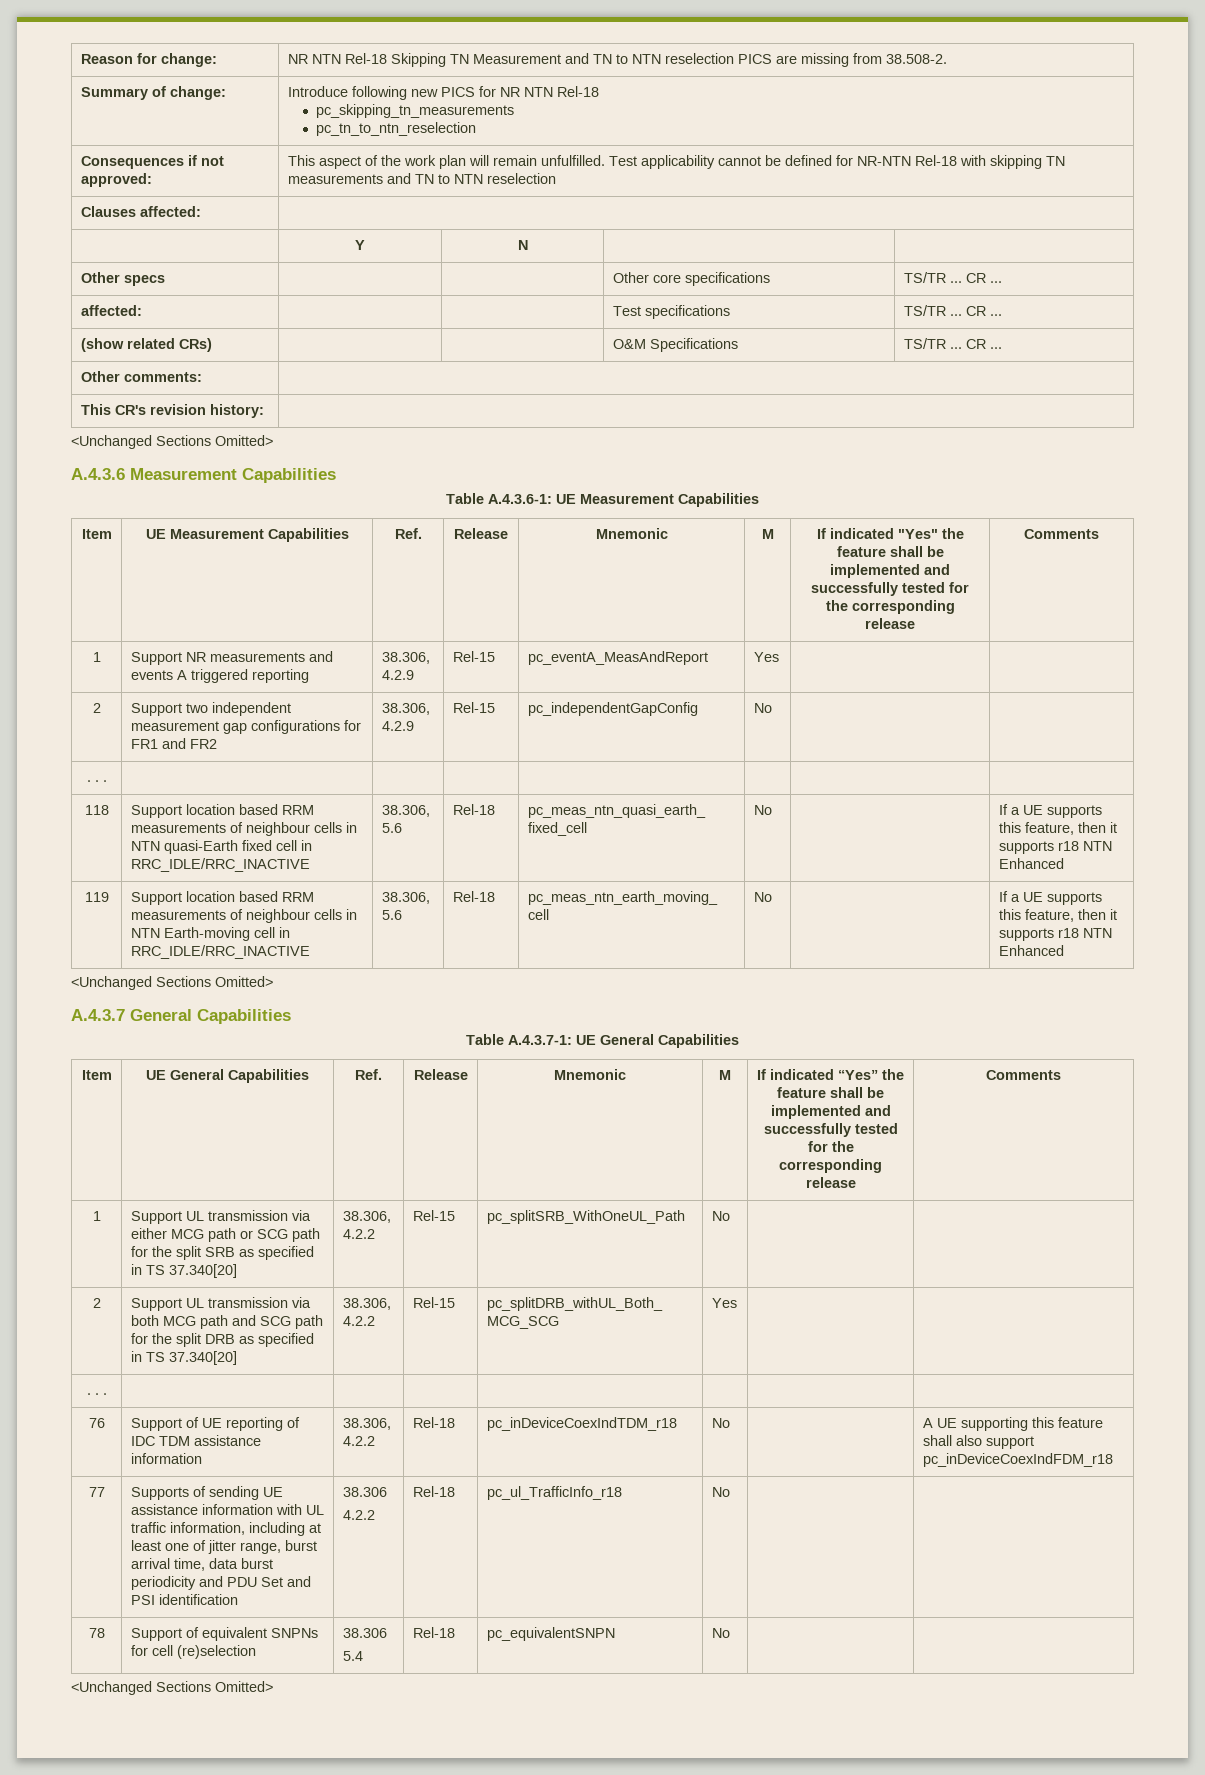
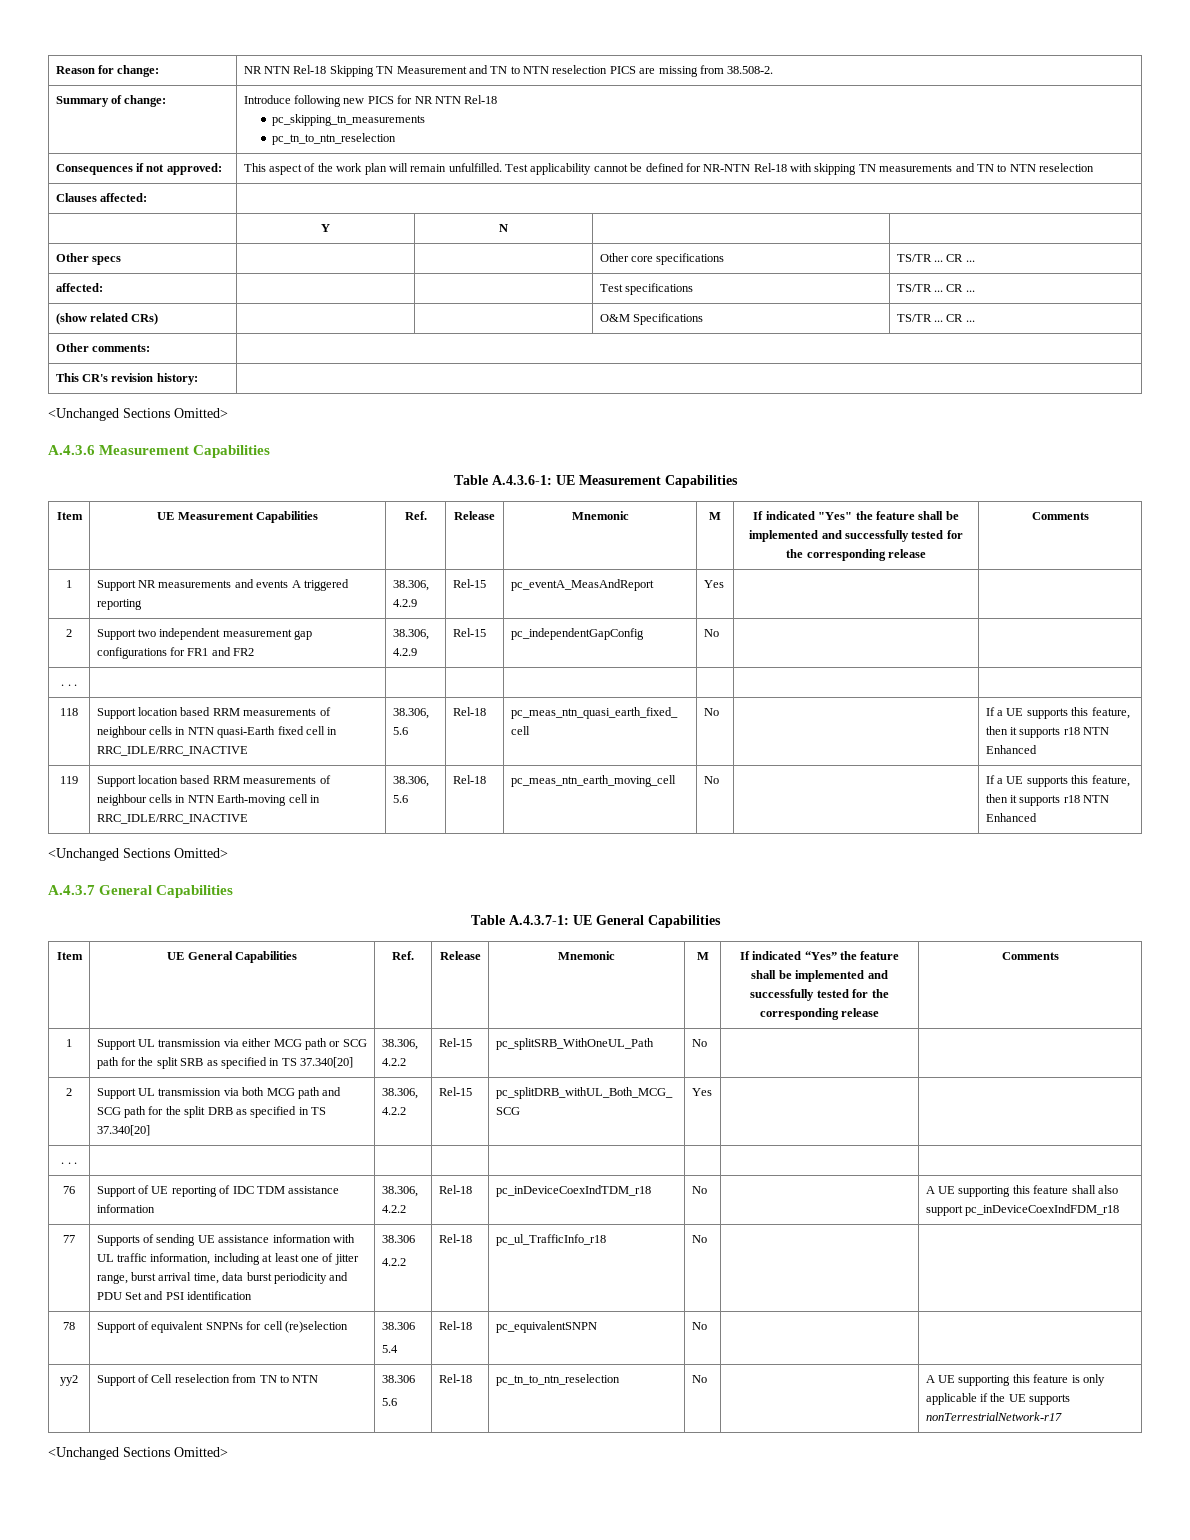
(730, 1633) none -> [60,1375,78,1386] [96,1374,319,1386] [381,1375,415,1383] [381,1398,397,1406] [438,1374,472,1383] [495,1374,620,1386] [691,1375,707,1383] [925,1374,1105,1386] [925,1393,1071,1405] [925,1412,1062,1421] // yy2 | Support of Cell reselection from TN to NTN | 38.306 // 5.6 | Rel-18 | pc_tn_to_ntn_reselection | No | | A UE supporting this feature is only applicable if the UE supports nonTerrestrialNetwork-r17

